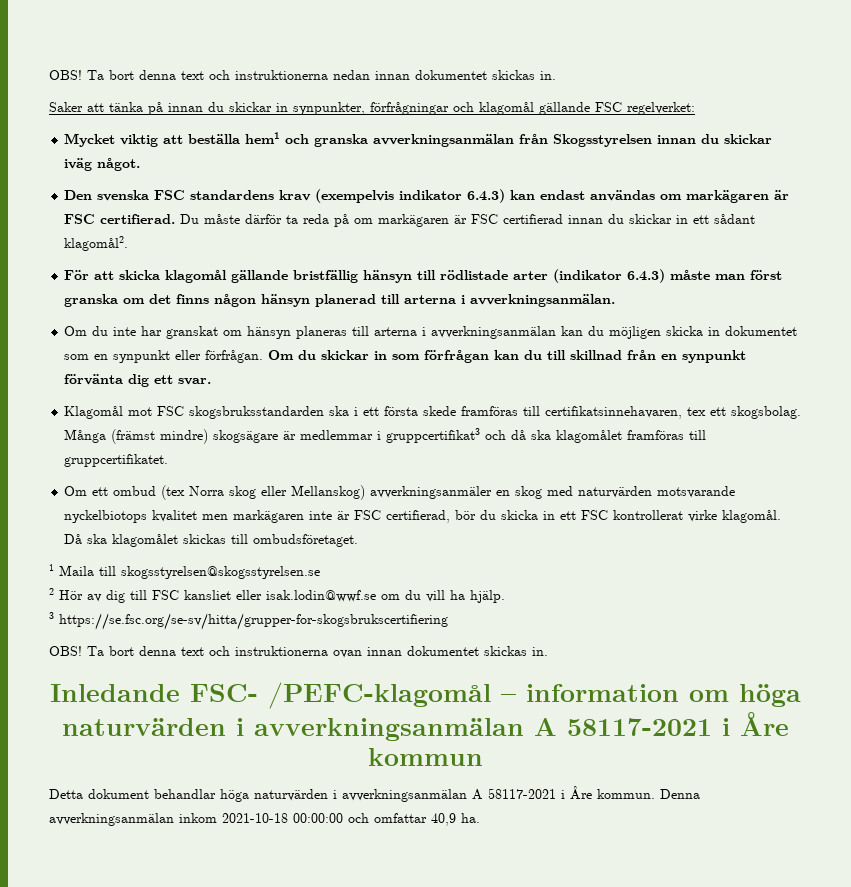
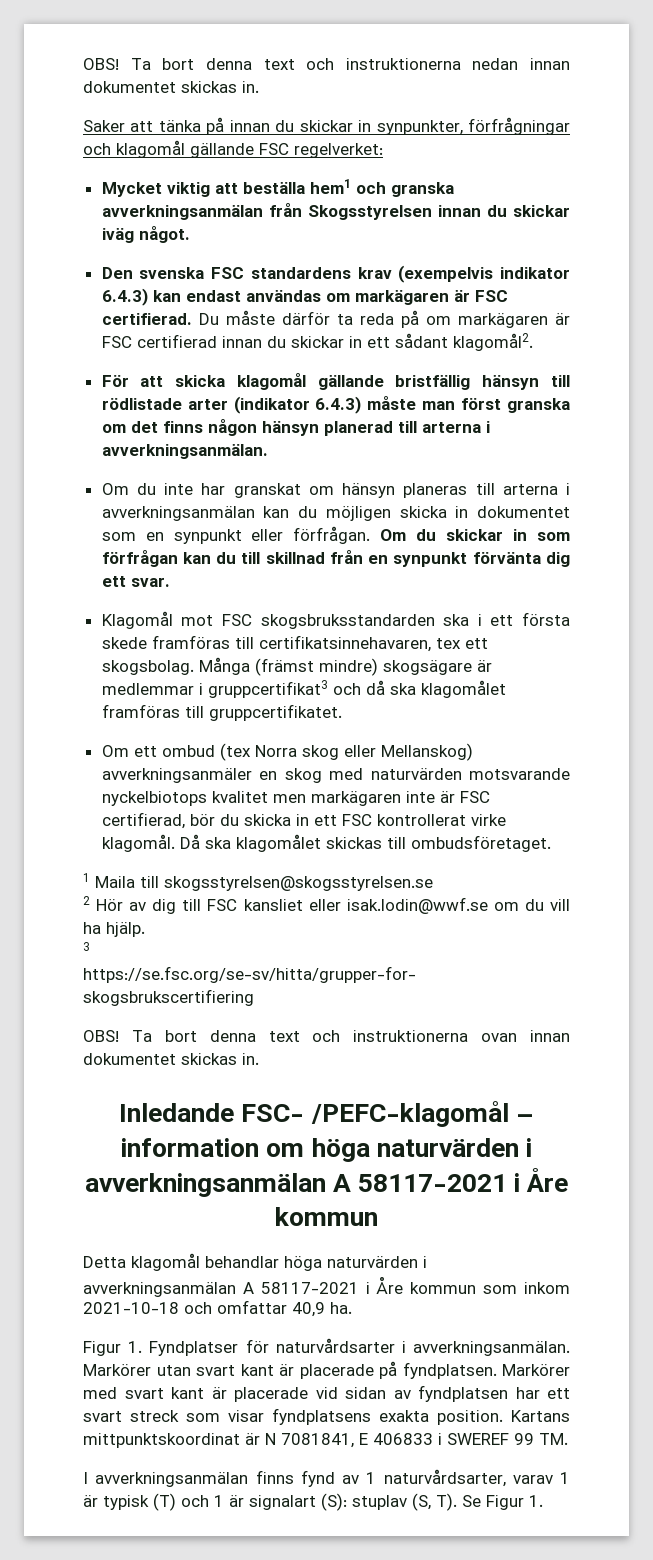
[88,789,149,799] dokument -> [131,1253,200,1271] klagomål
[597,789,700,799] [49,813,174,826] kommun. Denna avverkningsanmälan -> [410,1282,518,1294] kommun som
[293,813,343,823] 00:00:00 -> (179, 1308) none
(480, 818) none -> [83,1338,570,1356] [83,1361,570,1379] [83,1385,570,1402] [83,1408,570,1425] [83,1433,568,1448] [83,1469,570,1487] [83,1493,543,1511] // Figur 1. Fyndplatser för naturvårdsarter i avverkningsanmälan. Markörer utan svart kant är placerade på fyndplatsen. Markörer med svart kant är placerade vid sidan av fyndplatsen har ett svart streck som visar fyndplatsens exakta position. Kartans mittpunktskoordinat är N 7081841, E 406833 i SWEREF 99 TM. // I avverkningsanmälan finns fynd av 1 naturvårdsarter, varav 1 är typisk (T) och 1 är signalart (S): stuplav (S, T). Se Figur 1.

